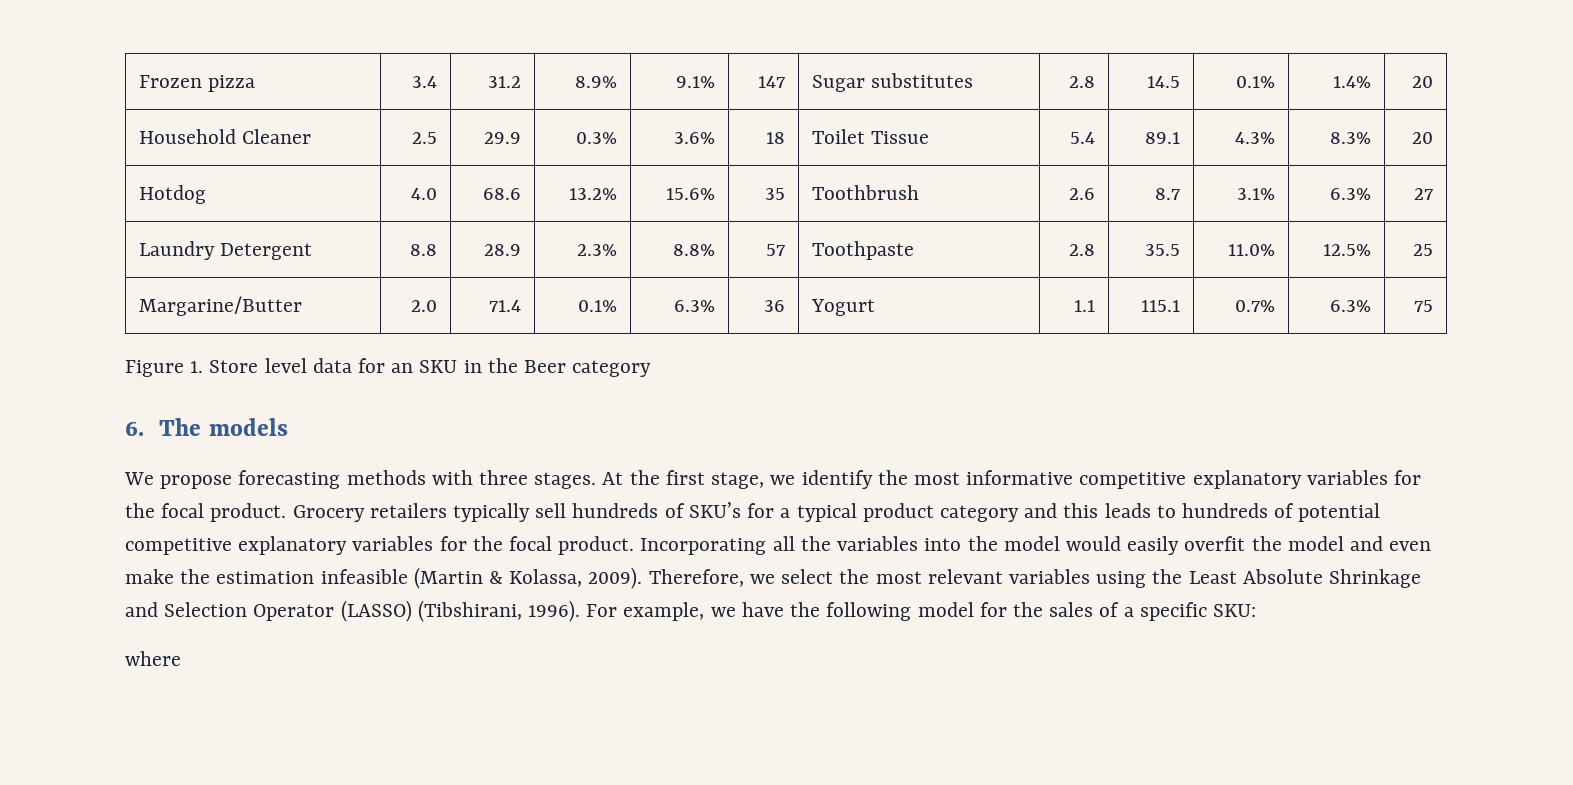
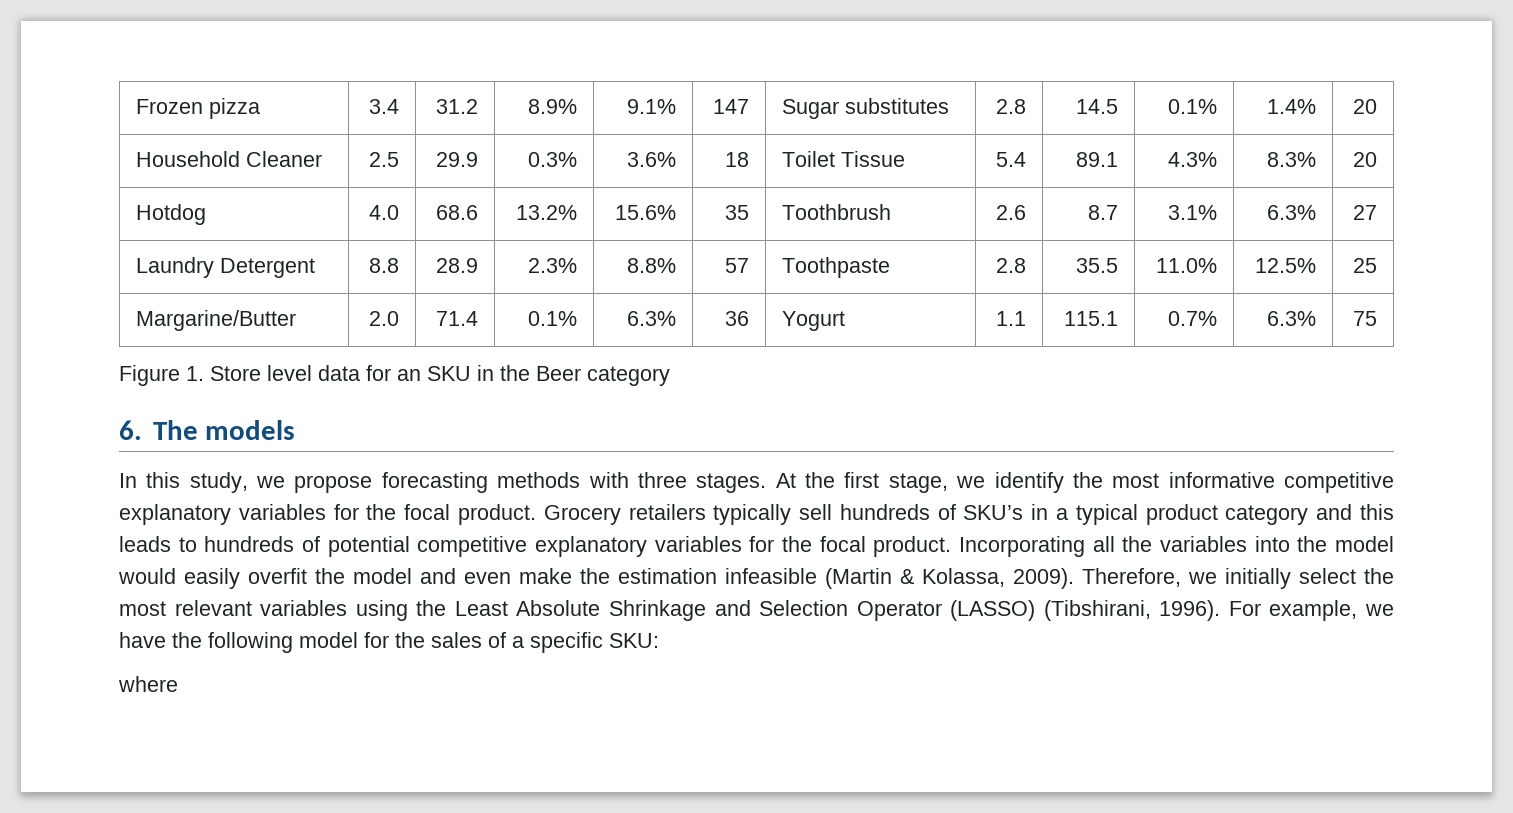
[124,472,154,485] We -> [119,472,286,493] In this study, we
[747,503,775,518] for -> [1031,504,1049,520] in
(775, 579) none -> [1225,568,1291,589] initially

